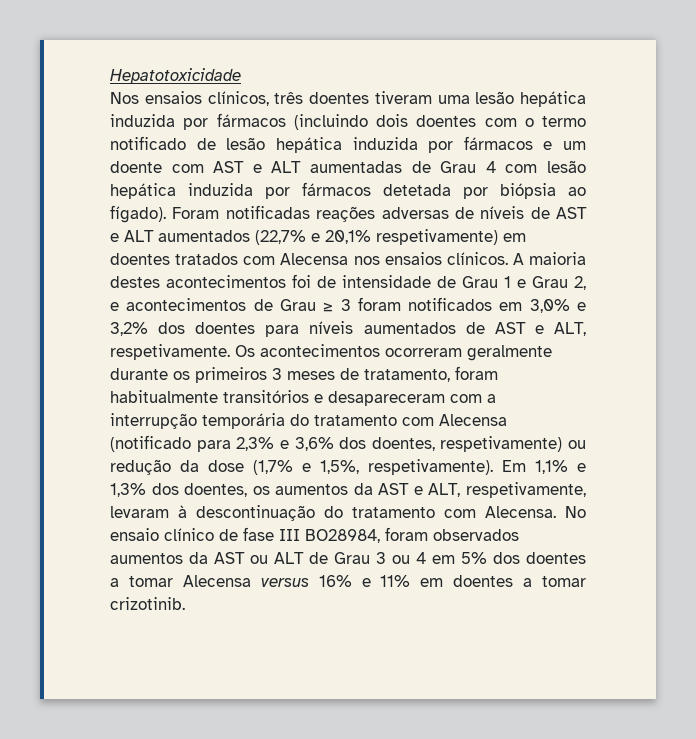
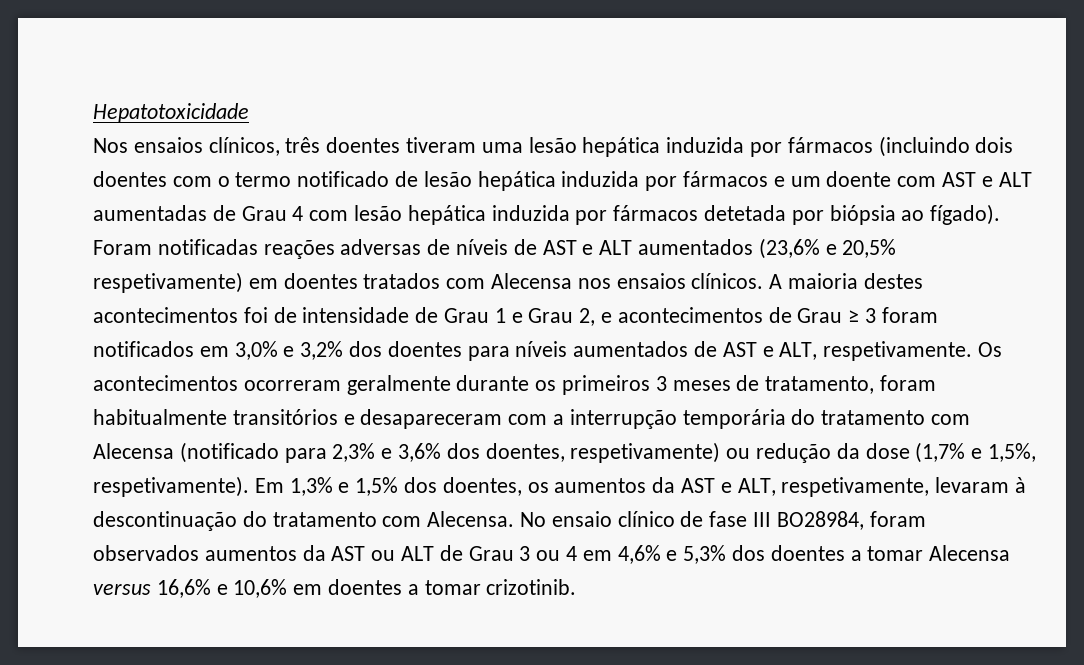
[255,230,371,245] (22,7% e 20,1% -> [758,238,897,259] (23,6% e 20,5%
[535,460,586,474] [110,483,146,497] 1,1% e 1,3% -> [289,477,399,496] 1,3% e 1,5%
[461,552,487,564] 5% -> [617,545,727,564] 4,6% e 5,3%
[318,575,411,587] 16% e 11% -> [156,579,288,598] 16,6% e 10,6%

